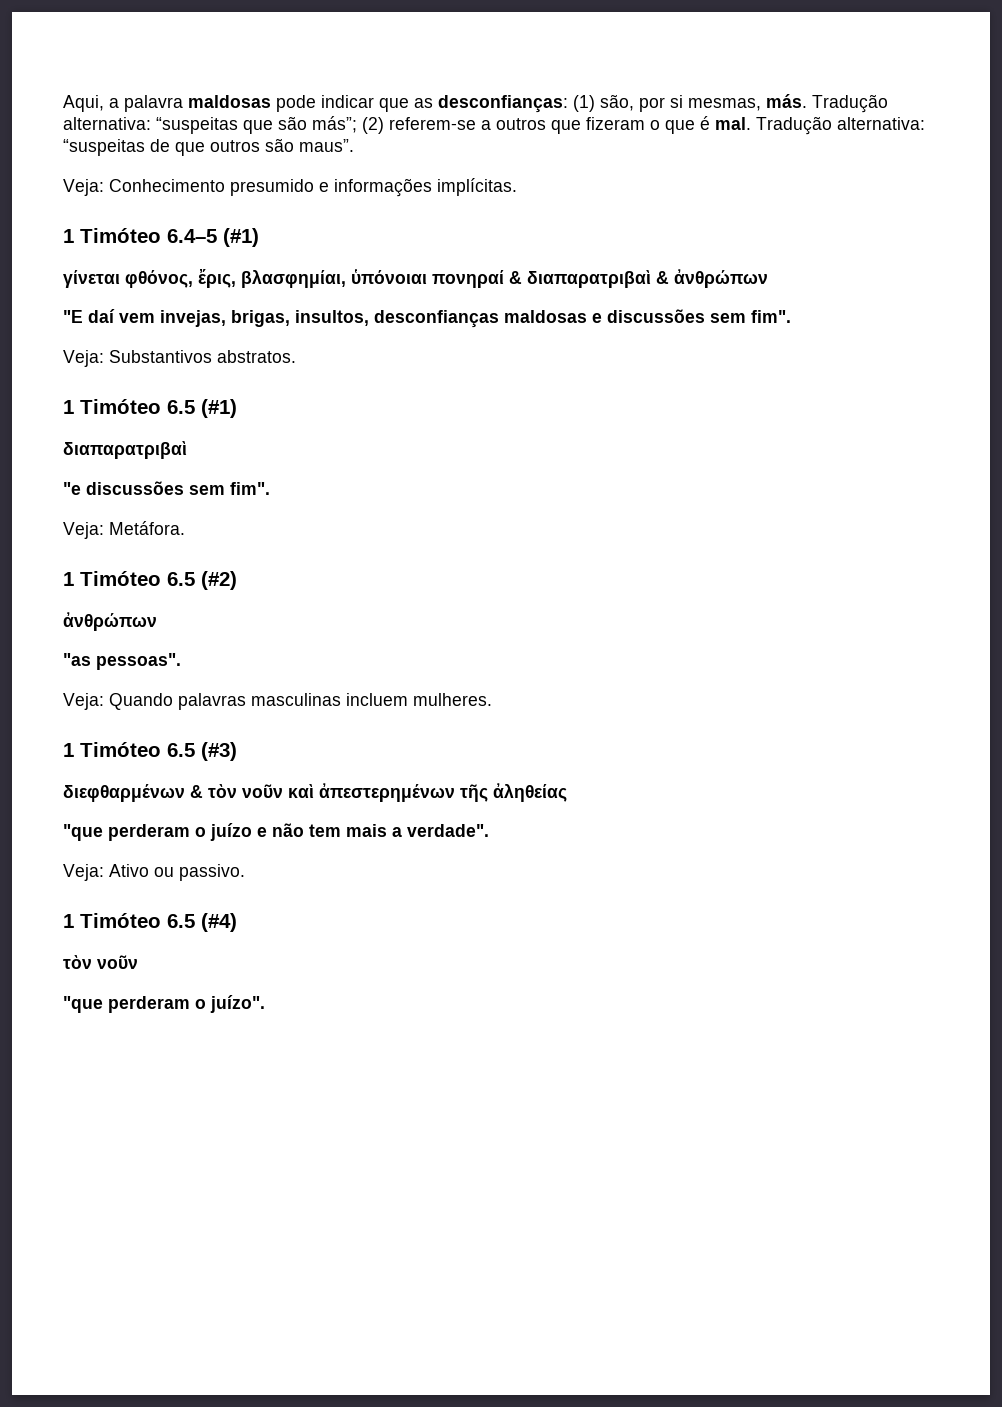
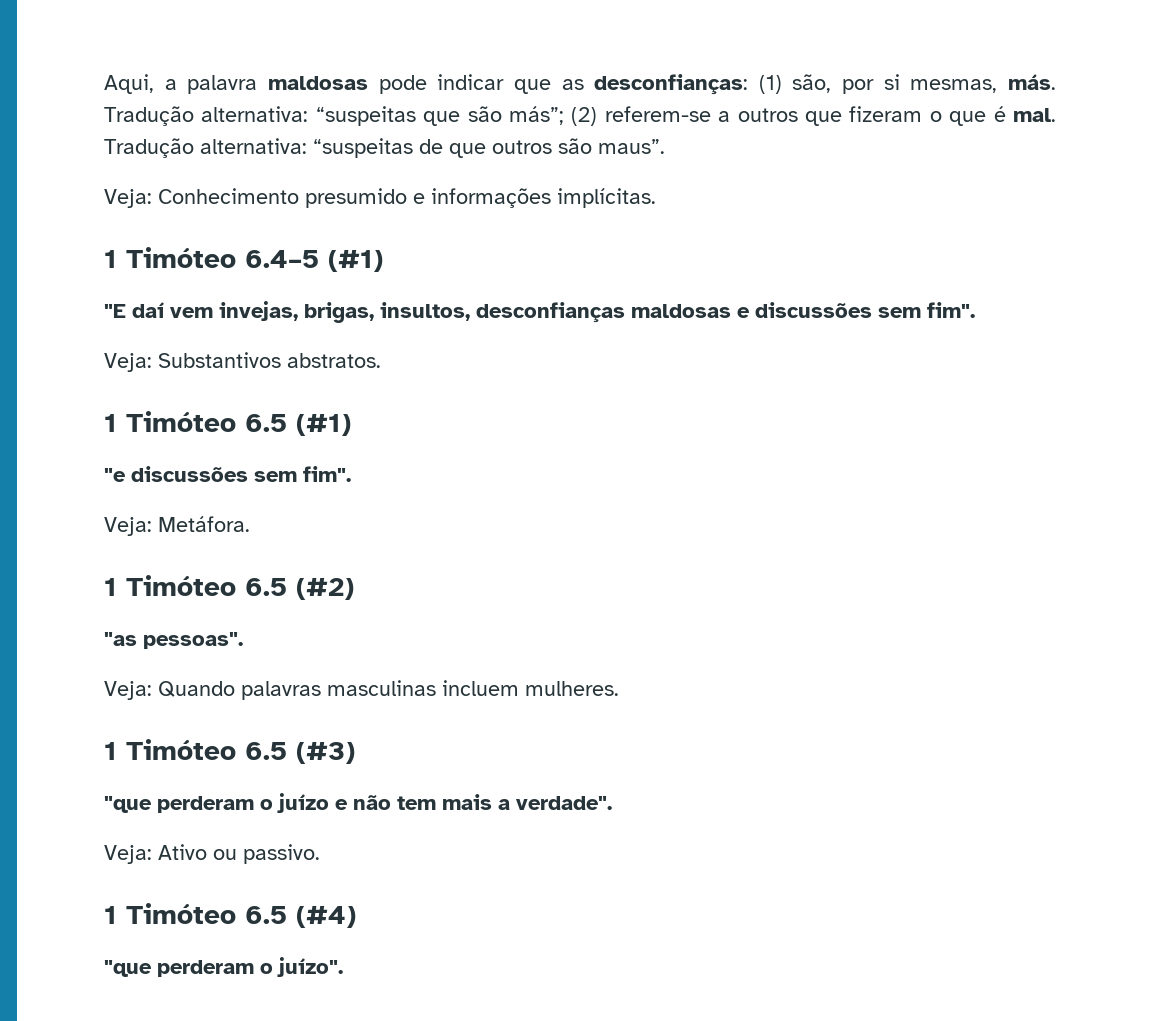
[63,269,768,288] // γίνεται φθόνος, ἔρις, βλασφημίαι, ὑπόνοιαι πονηραί & διαπαρατριβαὶ & ἀνθρώπων -> (383, 261) none
[63,441,187,459] // διαπαρατριβαὶ -> (351, 425) none
[63,612,157,631] // ἀνθρώπων -> (354, 589) none
[63,783,567,802] // διεφθαρμένων & τὸν νοῦν καὶ ἀπεστερημένων τῆς ἀληθείας -> (355, 753) none
[63,955,138,969] // τὸν νοῦν -> (356, 917) none

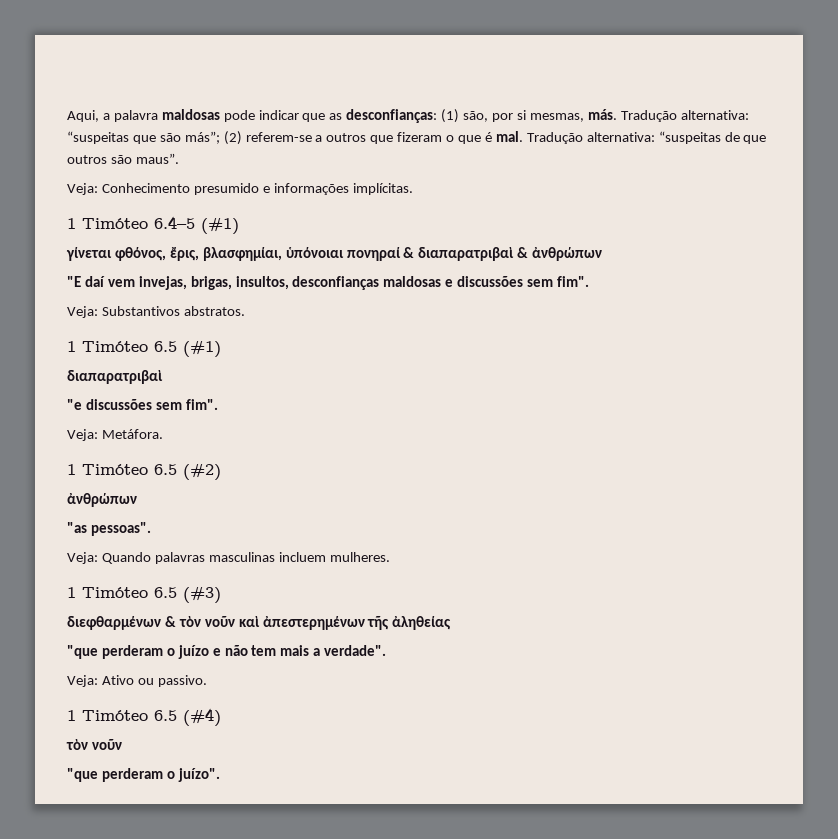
(383, 261) none -> [66,247,603,261] // γίνεται φθόνος, ἔρις, βλασφημίαι, ὑπόνοιαι πονηραί & διαπαρατριβαὶ & ἀνθρώπων
(351, 425) none -> [67,370,163,384] // διαπαρατριβαὶ
(354, 589) none -> [67,493,137,507] // ἀνθρώπων
(355, 753) none -> [67,616,452,630] // διεφθαρμένων & τὸν νοῦν καὶ ἀπεστερημένων τῆς ἀληθείας
(356, 917) none -> [66,739,122,750] // τὸν νοῦν

